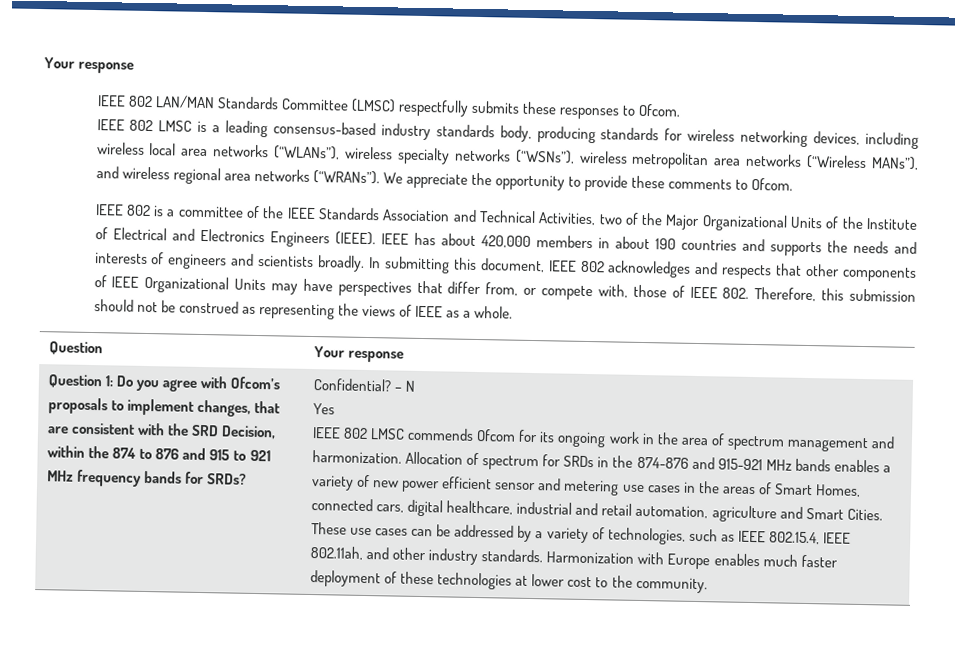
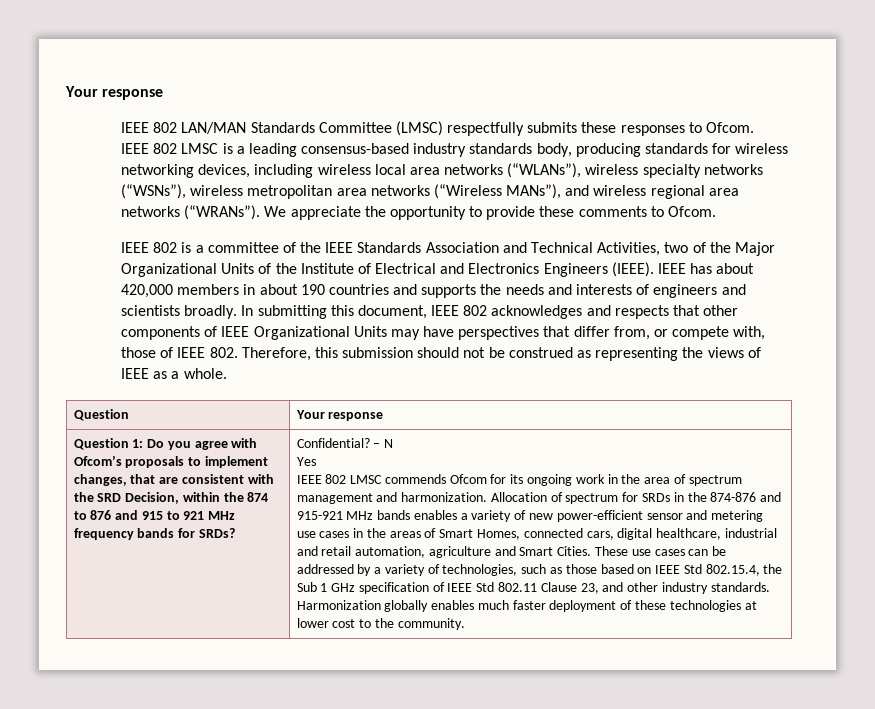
[401,476,493,493] power efficient -> [556,510,643,522] power-efficient
[737,530,851,545] [310,546,364,560] IEEE 802.15.4, IEEE 802.11ah, -> [565,564,783,576] [296,582,599,594] those based on IEEE Std 802.15.4, the Sub 1 GHz specification of IEEE Std 802.11 Clause 23,
[637,551,711,570] with Europe -> [384,600,429,612] globally

